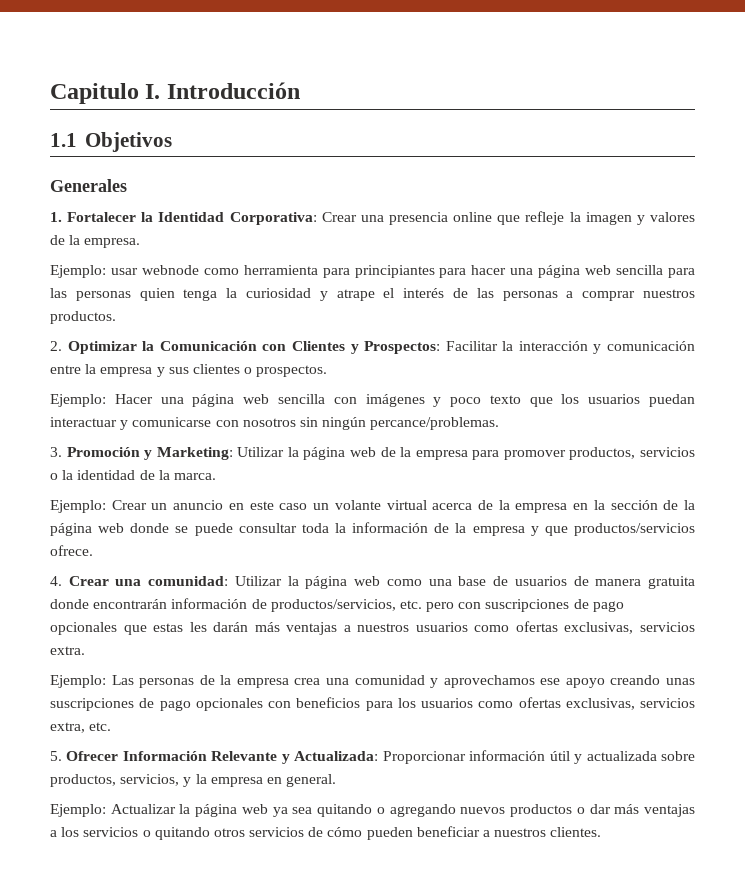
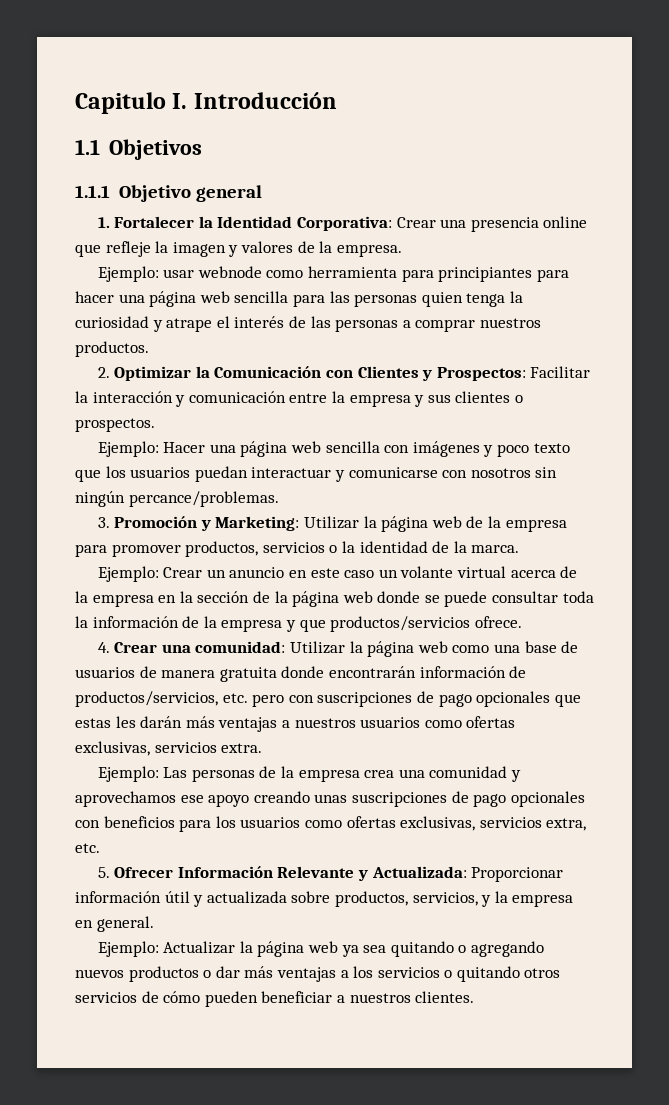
[50,179,127,192] Generales -> [75,185,262,202] 1.1.1 Objetivo general

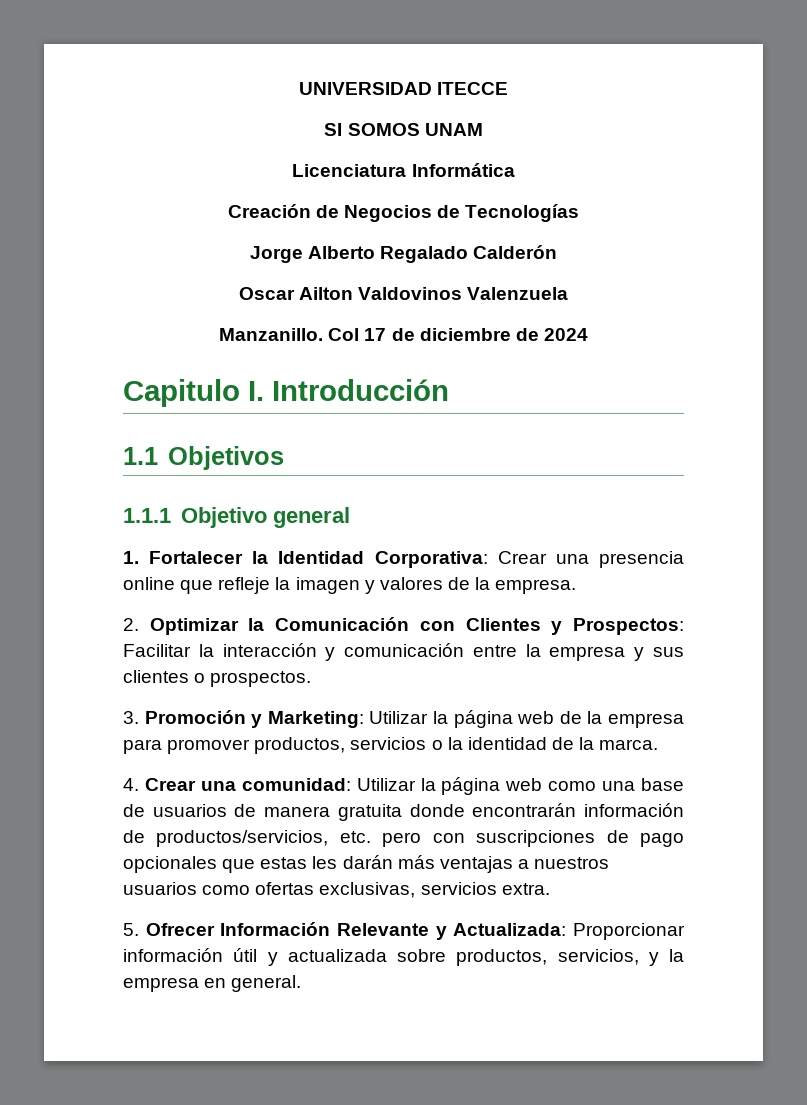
(75, 103) none -> [298,82,509,95] [324,123,483,136] [292,163,515,177] [227,204,580,222] [249,245,558,263] [238,287,569,300] [219,328,588,341] UNIVERSIDAD ITECCE // SI SOMOS UNAM // Licenciatura Informática // Creación de Negocios de Tecnologías // Jorge Alberto Regalado Calderón // Oscar Ailton Valdovinos Valenzuela // Manzanillo. Col 17 de diciembre de 2024 //
[97,266,569,282] [75,291,523,307] [75,316,541,332] [75,341,149,357] // Ejemplo: usar webnode como herramienta para principiantes para hacer una página web sencilla para las personas quien tenga la curiosidad y atrape el interés de las personas a comprar nuestros productos. -> (577, 586) none
[97,441,570,457] [75,466,558,482] [75,491,279,507] // Ejemplo: Hacer una página web sencilla con imágenes y poco texto que los usuarios puedan interactuar y comunicarse con nosotros sin ningún percance/problemas. -> (312, 679) none
[97,566,578,582] [75,591,594,607] [75,616,522,632] // Ejemplo: Crear un anuncio en este caso un volante virtual acerca de la empresa en la sección de la página web donde se puede consultar toda la información de la empresa y que productos/servicios ofrece. -> (659, 744) none
[97,766,521,782] [75,791,585,807] [75,816,587,832] [75,843,100,853] // Ejemplo: Las personas de la empresa crea una comunidad y aprovechamos ese apoyo creando unas suscripciones de pago opcionales con beneficios para los usuarios como ofertas exclusivas, servicios extra, etc. -> (550, 889) none
[97,941,544,957] [75,966,561,982] [75,991,475,1007] // Ejemplo: Actualizar la página web ya sea quitando o agregando nuevos productos o dar más ventajas a los servicios o quitando otros servicios de cómo pueden beneficiar a nuestros clientes. -> (302, 983) none

